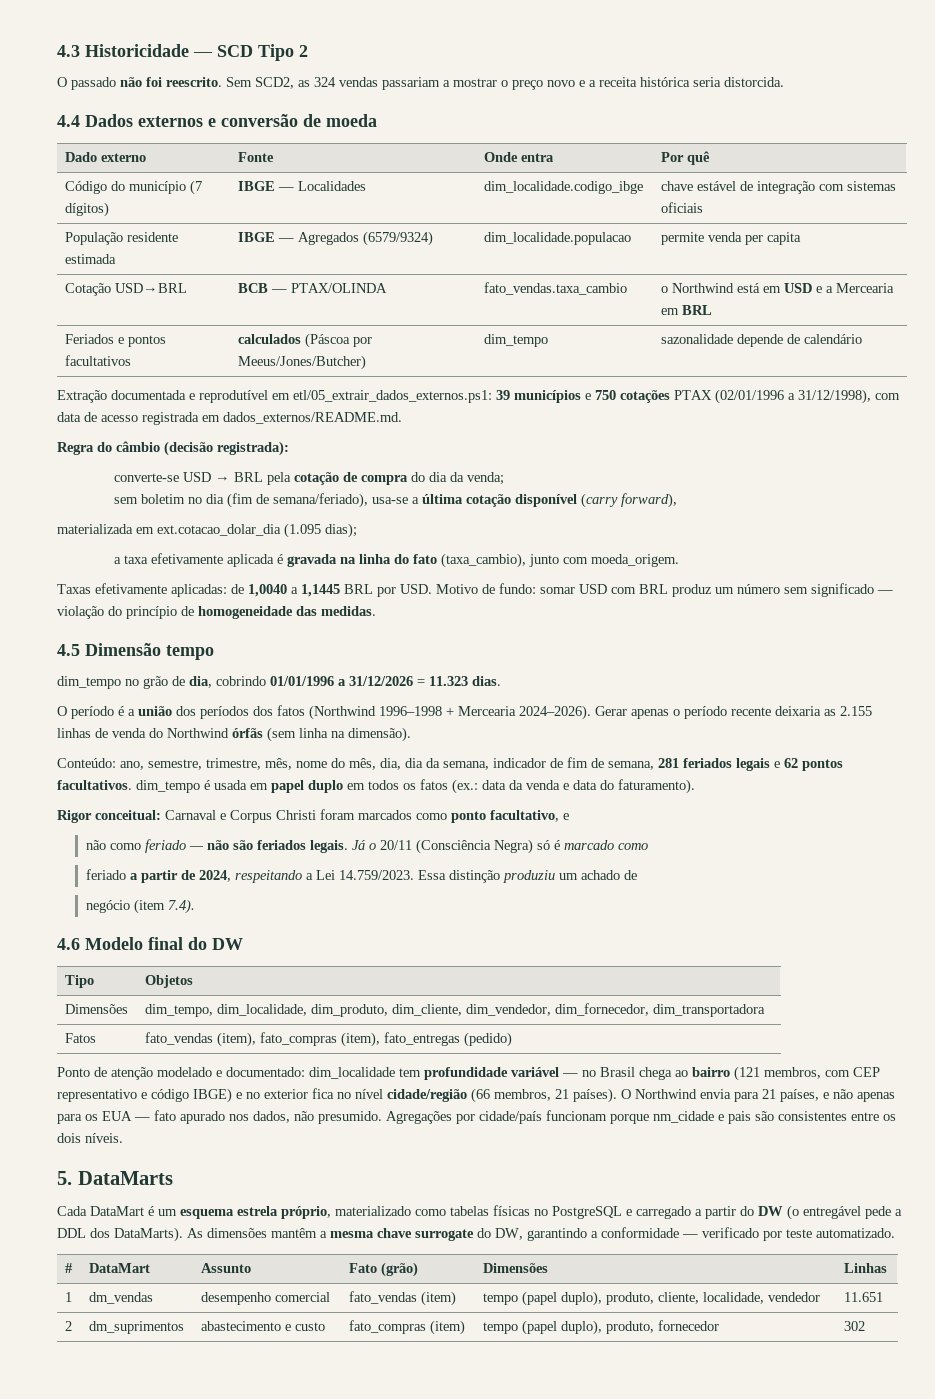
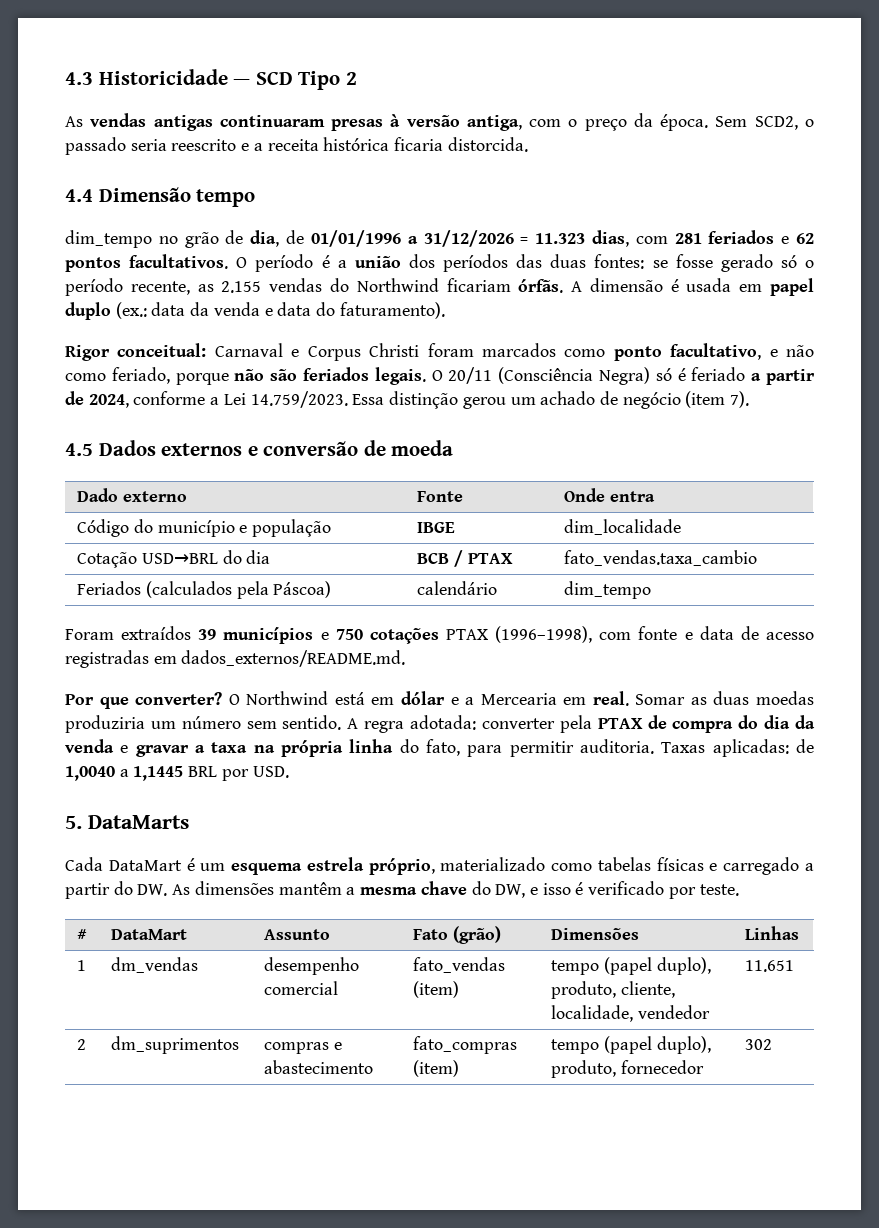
[57,77,575,90] O passado não foi reescrito. Sem SCD2, as 324 vendas passariam a mostrar o preço novo -> [65,113,814,131] [65,137,237,155] As vendas antigas continuaram presas à versão antiga, com o preço da época. Sem SCD2, o passado seria reescrito
[693,77,721,87] seria -> [394,137,444,151] ficaria
[85,114,377,127] [65,152,147,162] [238,152,275,162] [484,152,555,162] [661,151,711,165] [65,180,203,195] [65,202,110,217] [238,181,367,191] [484,181,644,194] [661,181,897,194] [661,202,704,213] [65,232,179,245] [65,254,117,264] [238,231,434,246] [484,232,632,245] [661,232,802,245] [65,283,188,296] [238,283,388,293] [484,282,628,295] [661,283,895,293] [661,305,713,315] [65,334,167,347] [65,355,132,366] [238,333,373,348] [238,355,367,370] [484,334,549,347] [661,334,863,347] [57,389,900,404] [57,412,402,425] [57,441,289,456] [114,472,505,485] [114,493,678,508] [57,523,357,538] [114,553,680,568] [57,583,893,597] [57,606,376,619] [57,644,80,656] Dados externos e conversão de moeda // Dado externo | Fonte | Onde entra | Por quê // Código do município (7 dígitos) | IBGE — Localidades | dim_localidade.codigo_ibge | chave estável de integração com sistemas oficiais // População residente estimada | IBGE — Agregados (6579/9324) | dim_localidade.populacao | permite venda per capita // Cotação USD→BRL | BCB — PTAX/OLINDA | fato_vendas.taxa_cambio | o Northwind está em USD e a Mercearia em BRL // Feriados e pontos facultativos | calculados (Páscoa por Meeus/Jones/Butcher) | dim_tempo | sazonalidade depende de calendário // Extração documentada e reprodutível em etl/05_extrair_dados_externos.ps1: 39 municípios e 750 cotações PTAX (02/01/1996 a 31/12/1998), com data de acesso registrada em dados_externos/README.md. // Regra do câmbio (decisão registrada): // converte-se USD → BRL pela cotação de compra do dia da venda; // sem boletim no dia (fim de semana/feriado), usa-se a última cotação disponível (carry forward), // materializada em ext.cotacao_dolar_dia (1.095 dias); // a taxa efetivamente aplicada é gravada na linha do fato (taxa_cambio), junto com moeda_origem. // Taxas efetivamente aplicadas: de 1,0040 a 1,1445 BRL por USD. Motivo de fundo: somar USD com BRL produz um número sem significado — violação do princípio de homogeneidade das medidas. // 4.5 -> (93, 195) none
[216,676,266,686] cobrindo -> [286,230,305,244] de
[472,676,501,686] dias. // -> [591,230,814,247] [65,254,229,272] dias, com 281 feriados e 62 pontos facultativos.
[253,705,872,720] [57,727,411,742] [57,757,843,771] [57,780,200,793] dos fatos (Northwind 1996–1998 + Mercearia 2024–2026). Gerar apenas o período recente deixaria as 2.155 linhas de venda do Northwind órfãs (sem linha na dimensão). // Conteúdo: ano, semestre, trimestre, mês, nome do mês, dia, dia da semana, indicador de fim de semana, 281 feriados legais e 62 pontos facultativos. dim_tempo -> [516,254,814,272] [65,278,663,296] das duas fontes: se fosse gerado só o período recente, as 2.155 vendas do Northwind ficariam órfãs. A dimensão
[347,779,448,790] em todos os fatos -> (111, 311) none
(569, 816) // -> (778, 353) none
[144,839,203,853] feriado — -> [111,367,229,385] feriado, porque
[351,840,376,850] Já o -> [431,370,443,381] O
[563,840,648,850] marcado como // -> (686, 374) none
[234,870,302,883] respeitando -> [133,391,206,405] conforme
[502,870,555,883] produziu -> [462,397,506,409] gerou
(637, 875) // -> (618, 398) none
[167,899,195,914] [57,937,243,950] [65,975,95,988] [145,975,194,988] [65,1004,129,1014] [145,1003,766,1017] [65,1033,97,1043] [145,1032,513,1047] [57,1066,880,1081] [57,1088,895,1103] [57,1110,896,1124] [57,1133,123,1143] 7.4). // 4.6 Modelo final do DW // Tipo | Objetos // Dimensões | dim_tempo, dim_localidade, dim_produto, dim_cliente, dim_vendedor, dim_fornecedor, dim_transportadora // Fatos | fato_vendas (item), fato_compras (item), fato_entregas (pedido) // Ponto de atenção modelado e documentado: dim_localidade tem profundidade variável — no Brasil chega ao bairro (121 membros, com CEP representativo e código IBGE) e no exterior fica no nível cidade/região (66 membros, 21 países). O Northwind envia para 21 países, e não apenas para os EUA — fato apurado nos dados, não presumido. Agregações por cidade/país funcionam porque nm_cidade e pais são consistentes entre os dois níveis. -> [730,391,750,408] [65,440,454,456] [77,488,187,502] [417,491,464,502] [564,488,655,502] [77,519,331,537] [417,522,456,533] [564,519,682,535] [77,550,271,568] [417,550,513,567] [564,550,758,566] [77,581,332,599] [417,581,498,595] [564,581,652,599] [65,626,814,644] [65,650,406,668] [65,691,814,709] [65,715,816,733] [65,739,814,757] [65,766,289,781] 7). // 4.5 Dados externos e conversão de moeda // Dado externo | Fonte | Onde entra // Código do município e população | IBGE | dim_localidade // Cotação USD→BRL do dia | BCB / PTAX | fato_vendas.taxa_cambio // Feriados (calculados pela Páscoa) | calendário | dim_tempo // Foram extraídos 39 municípios e 750 cotações PTAX (1996–1998), com fonte e data de acesso registradas em dados_externos/README.md. // Por que converter? O Northwind está em dólar e a Mercearia em real. Somar as duas moedas produziria um número sem sentido. A regra adotada: converter pela PTAX de compra do dia da venda e gravar a taxa na própria linha do fato, para permitir auditoria. Taxas aplicadas: de 1,0040 a 1,1445 BRL por USD.
[534,1206,622,1219] no PostgreSQL -> (704, 864) none
[758,1205,902,1220] [57,1227,183,1242] DW (o entregável pede a DDL dos DataMarts). -> [137,884,168,896] DW.
[415,1229,474,1241] surrogate -> (467, 888) none
[527,1227,895,1241] garantindo a conformidade — verificado por teste automatizado. -> [529,881,739,899] e isso é verificado por teste.
(185, 1327) none -> [264,1042,342,1054] compras e
[285,1322,326,1331] e custo -> (374, 1067) none

